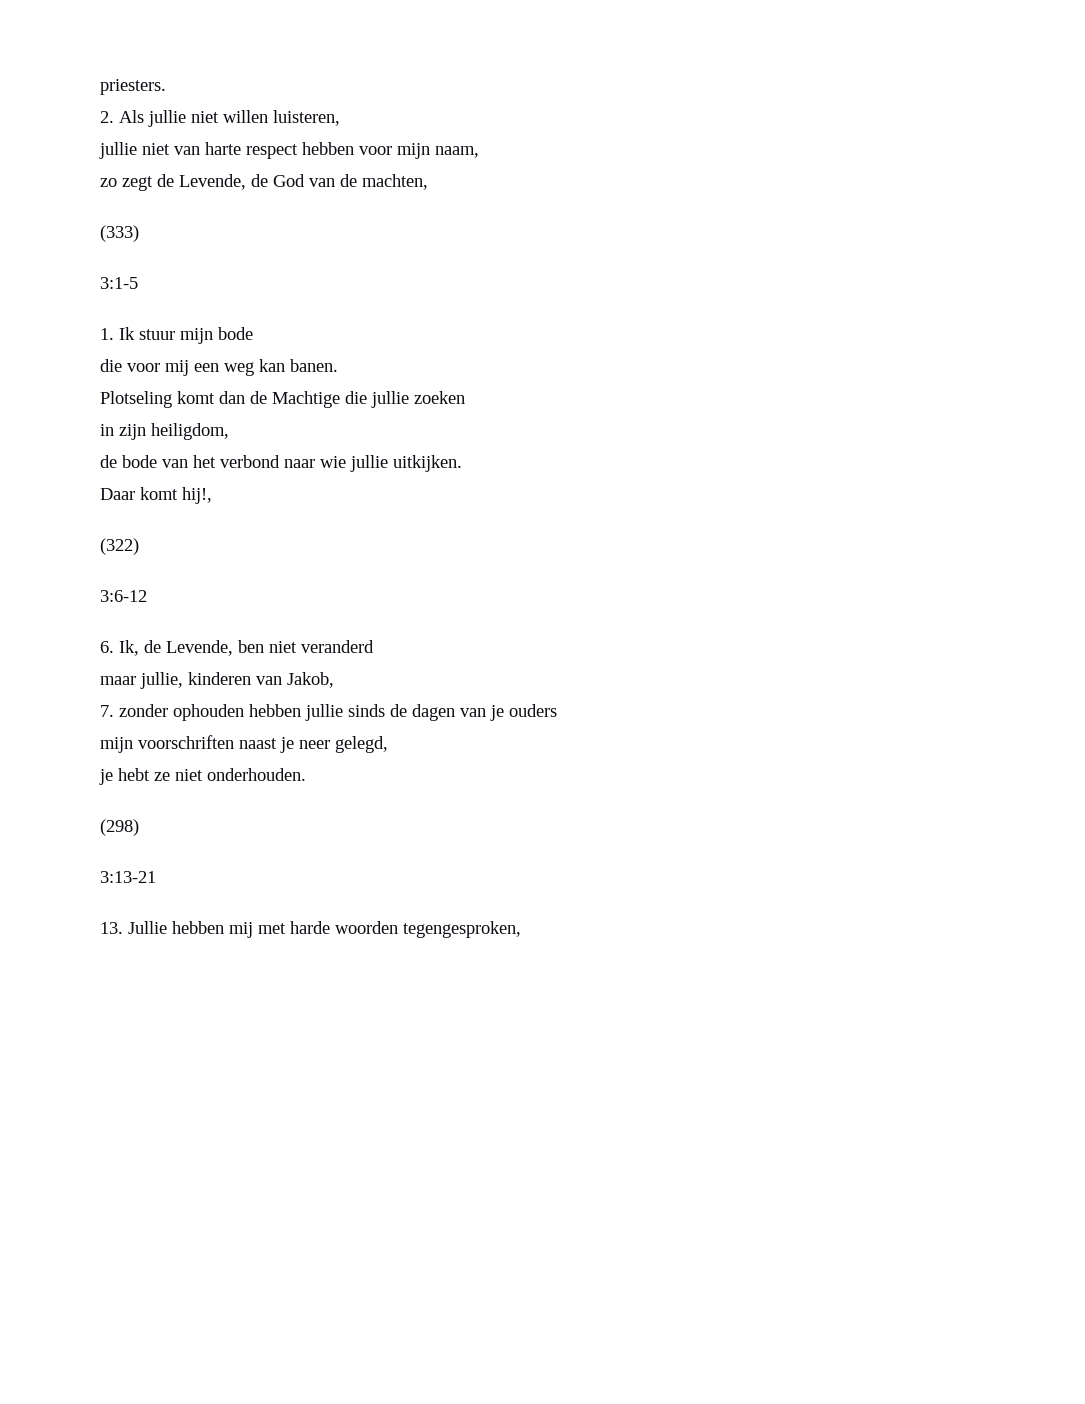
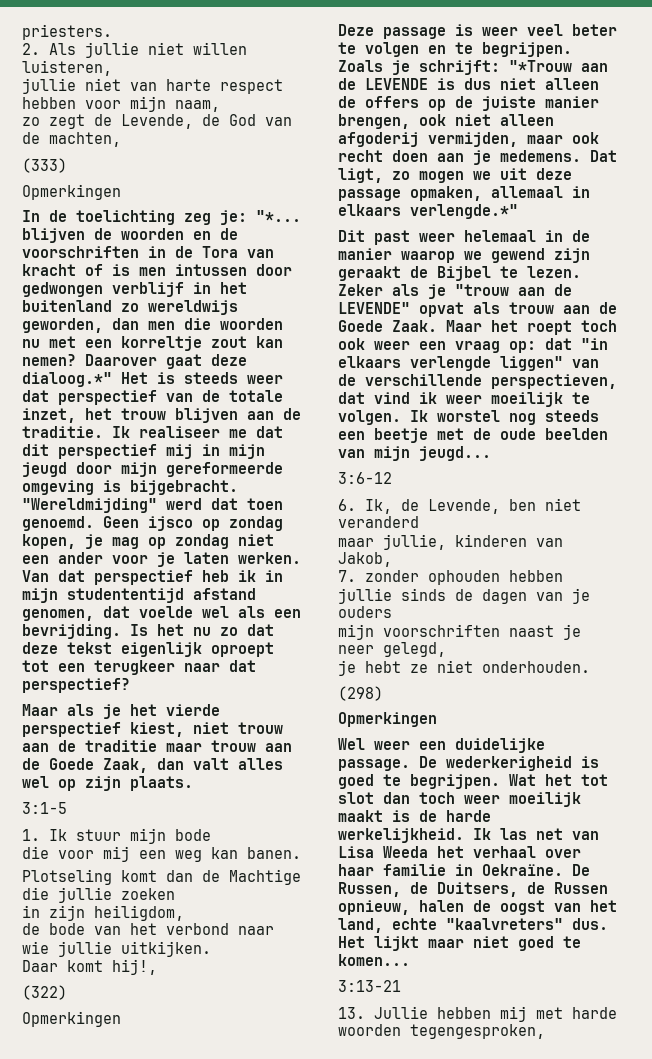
(139, 233) none -> [22,184,121,200] [22,210,301,225] [22,228,238,243] [22,246,274,258] [22,264,292,276] [22,282,247,297] [22,300,238,315] [22,318,283,333] [22,336,283,351] [22,354,247,369] [22,372,283,387] [22,390,283,405] [22,408,301,423] [22,426,283,438] [22,444,265,459] [22,462,283,477] [22,480,238,495] [22,498,283,513] [22,516,283,531] [22,534,274,549] [22,552,301,567] [22,570,283,585] [22,588,256,603] [22,606,301,621] [22,624,274,639] [22,642,274,657] [22,660,256,675] [22,678,130,693] [22,704,220,719] [22,722,283,737] [22,740,292,752] [22,758,283,773] [22,776,193,791] // Opmerkingen // In de toelichting zeg je: "*... blijven de woorden en de voorschriften in de Tora van kracht of is men intussen door gedwongen verblijf in het buitenland zo wereldwijs geworden, dan men die woorden nu met een korreltje zout kan nemen? Daarover gaat deze dialoog.*" Het is steeds weer dat perspectief van de totale inzet, het trouw blijven aan de traditie. Ik realiseer me dat dit perspectief mij in mijn jeugd door mijn gereformeerde omgeving is bijgebracht. "Wereldmijding" werd dat toen genoemd. Geen ijsco op zondag kopen, je mag op zondag niet een ander voor je laten werken. Van dat perspectief heb ik in mijn studententijd afstand genomen, dat voelde wel als een bevrijding. Is het nu zo dat deze tekst eigenlijk oproept tot een terugkeer naar dat perspectief? // Maar als je het vierde perspectief kiest, niet trouw aan de traditie maar trouw aan de Goede Zaak, dan valt alles wel op zijn plaats.
(139, 546) none -> [22,1011,121,1027] [338,24,617,39] [338,42,572,57] [338,60,608,75] [338,78,599,90] [338,96,599,111] [338,114,554,129] [338,132,599,147] [338,150,617,165] [338,168,572,183] [338,186,590,201] [338,204,518,219] [338,230,590,245] [338,248,590,263] [338,266,581,281] [338,284,572,299] [338,302,617,317] [338,320,617,335] [338,338,608,353] [338,356,599,371] [338,374,617,389] [338,392,590,407] [338,410,599,425] [338,428,608,443] [338,446,491,461] // Opmerkingen // Deze passage is weer veel beter te volgen en te begrijpen. Zoals je schrijft: "*Trouw aan de LEVENDE is dus niet alleen de offers op de juiste manier brengen, ook niet alleen afgoderij vermijden, maar ook recht doen aan je medemens. Dat ligt, zo mogen we uit deze passage opmaken, allemaal in elkaars verlengde.*" // Dit past weer helemaal in de manier waarop we gewend zijn geraakt de Bijbel te lezen. Zeker als je "trouw aan de LEVENDE" opvat als trouw aan de Goede Zaak. Maar het roept toch ook weer een vraag op: dat "in elkaars verlengde liggen" van de verschillende perspectieven, dat vind ik weer moeilijk te volgen. Ik worstel nog steeds een beetje met de oude beelden van mijn jeugd...
(139, 827) none -> [338,712,437,727] [338,738,545,753] [338,756,599,771] [338,774,608,789] [338,792,581,807] [338,810,491,822] [338,828,599,843] [338,846,581,858] [338,864,590,876] [338,882,608,897] [338,900,617,915] [338,918,608,933] [338,936,581,951] [338,954,410,966] // Opmerkingen // Wel weer een duidelijke passage. De wederkerigheid is goed te begrijpen. Wat het tot slot dan toch weer moeilijk maakt is de harde werkelijkheid. Ik las net van Lisa Weeda het verhaal over haar familie in Oekraïne. De Russen, de Duitsers, de Russen opnieuw, halen de oogst van het land, echte "kaalvreters" dus. Het lijkt maar niet goed te komen...

